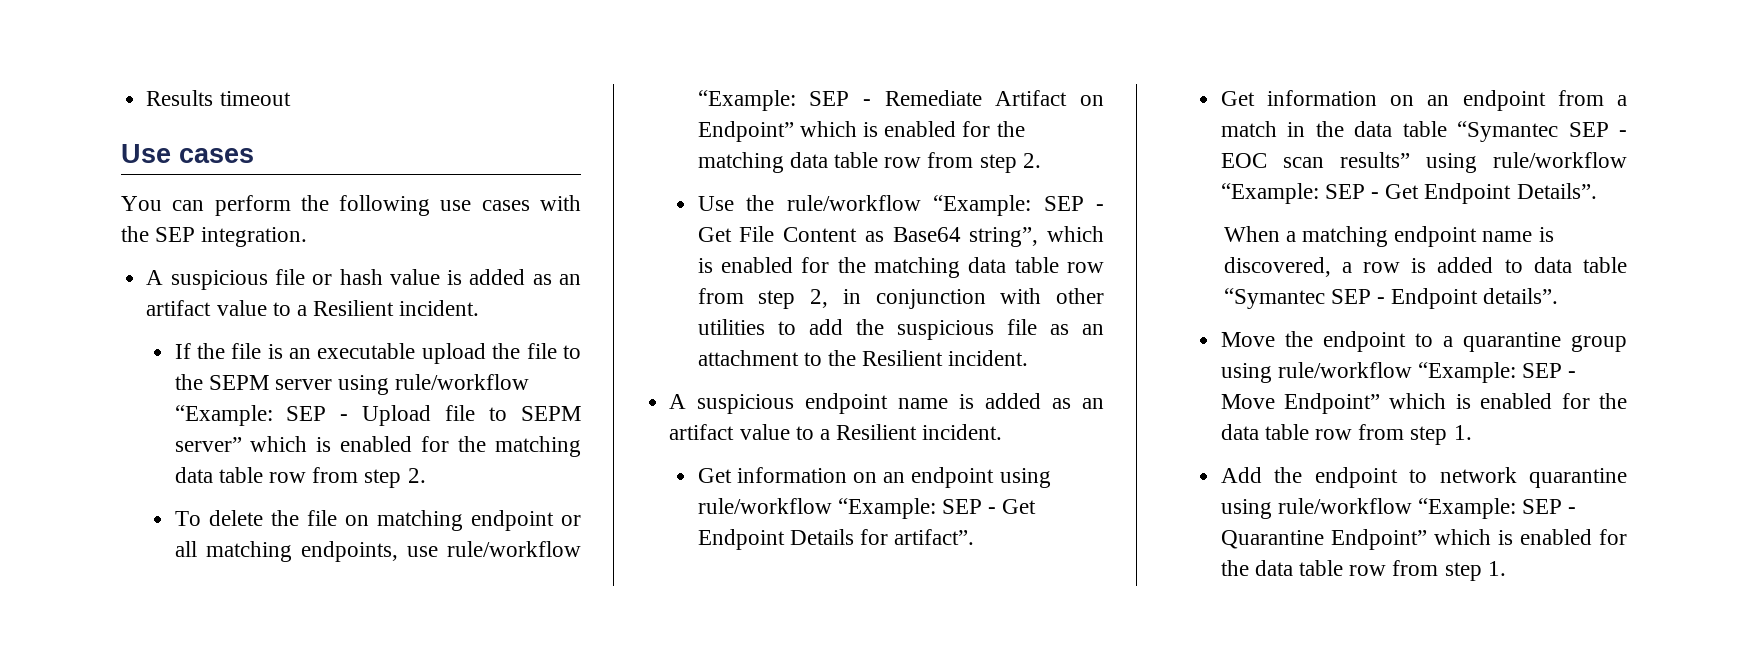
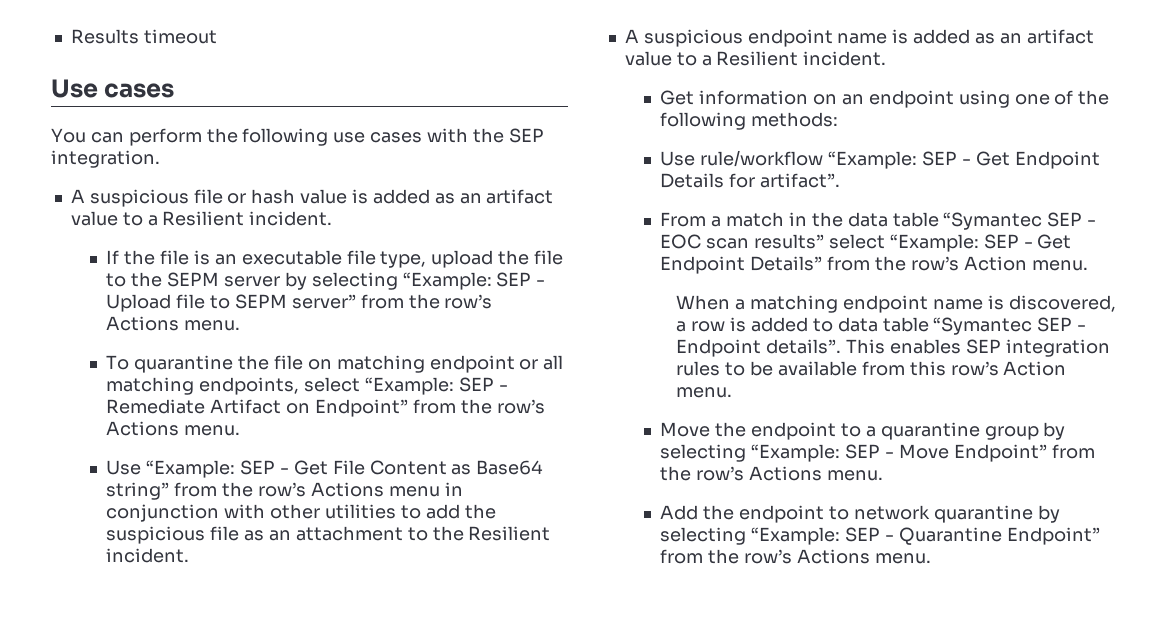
(416, 351) none -> [346,250,427,268] file type,
[338,374,530,395] using rule/workflow -> [284,272,398,290] by selecting
[250,436,582,457] [174,467,426,488] which is enabled for the matching data table row from step 2. -> [360,294,493,309] [106,316,241,331] from the row’s Actions menu.
[208,510,263,526] delete -> [134,355,234,373] quarantine
[406,541,581,557] use rule/workflow -> [304,377,361,392] select
[799,121,1025,137] [697,152,1041,173] [697,195,921,211] which is enabled for the matching data table row from step 2. // Use the rule/workflow -> [412,399,545,414] [106,421,241,436] [106,460,142,475] from the row’s Actions menu. // Use
[969,226,1104,247] [697,257,1104,278] [697,288,829,309] string”, which is enabled for the matching data table row from step 2, -> [106,482,440,500] string” from the row’s Actions menu
(1051, 478) none -> [1014,90,1110,105] [660,112,839,130] [660,151,696,166] one of the following methods: // Use
[1220,90,1604,111] Get information on an endpoint from -> [660,212,707,227] From
[1425,152,1627,173] [1220,183,1597,204] using rule/workflow “Example: SEP - Get Endpoint Details”. -> [829,234,1072,252] [660,256,1088,274] select “Example: SEP - Get Endpoint Details” from the row’s Action menu.
(1559, 296) none -> [846,339,1110,357] [676,361,1067,376] [676,387,733,398] This enables SEP integration rules to be available from this row’s Action menu.
[1220,362,1412,383] using rule/workflow -> [1043,422,1066,440] [660,444,747,462] by selecting
[1389,393,1627,409] [1220,424,1472,445] which is enabled for the data table row from step 1. -> [1051,444,1095,459] [660,466,884,481] from the row’s Actions menu.
[1220,498,1412,519] using rule/workflow -> [1037,505,1060,523] [660,527,747,545] by selecting
[1433,529,1627,545] [1220,560,1506,581] which is enabled for the data table row from step 1. -> [660,549,931,564] from the row’s Actions menu.

